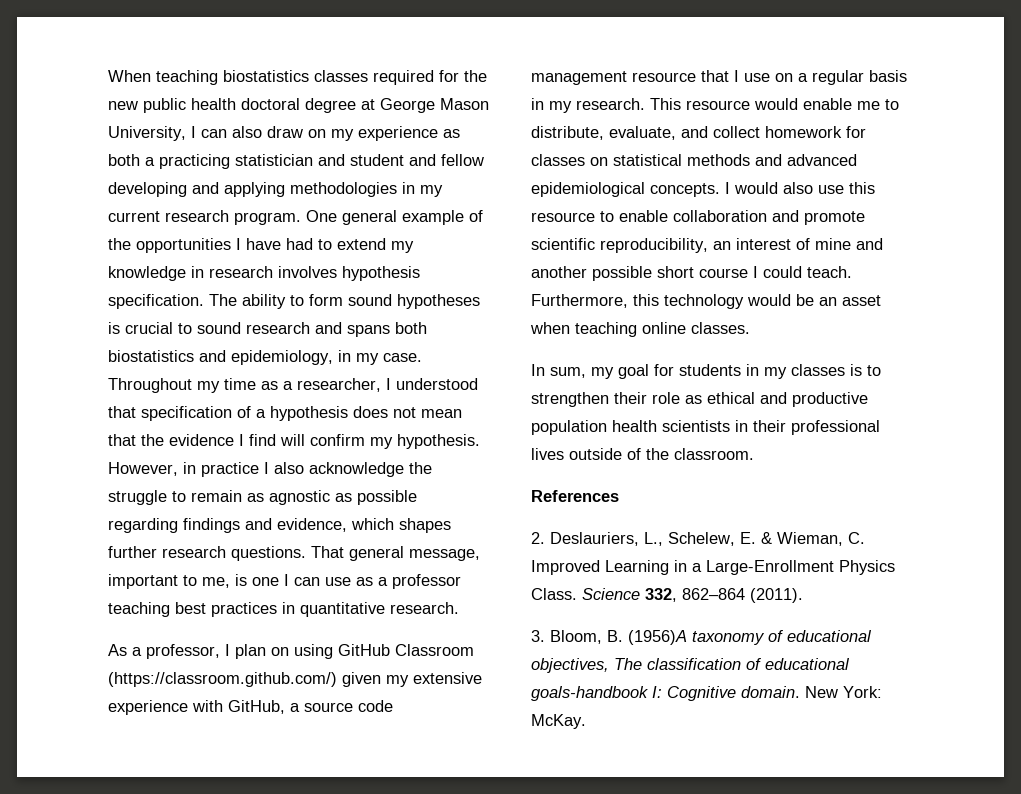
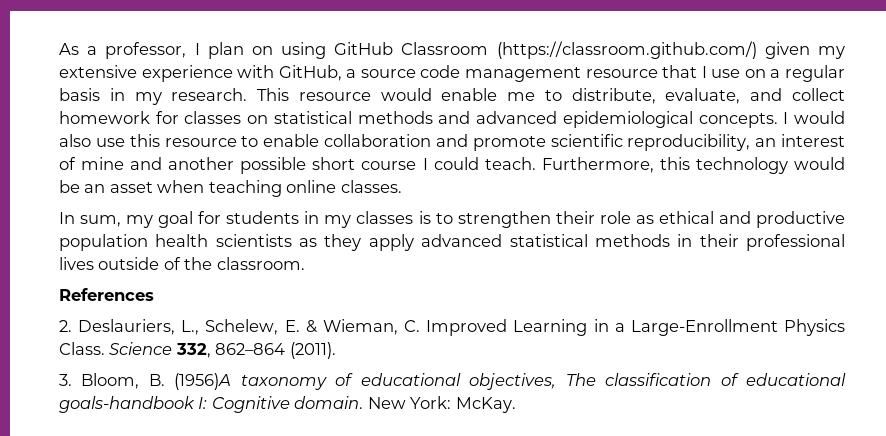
[108,70,487,85] [108,98,489,113] [108,126,460,141] [108,154,484,169] [108,182,443,197] [108,210,483,225] [108,238,414,253] [108,266,420,281] [108,294,480,309] [108,322,427,337] [108,350,422,365] [108,378,478,393] [108,406,462,421] [108,434,480,449] [108,462,432,477] [108,490,417,505] [108,518,451,533] [108,546,480,561] [108,574,461,589] [108,602,459,617] When teaching biostatistics classes required for the new public health doctoral degree at George Mason University, I can also draw on my experience as both a practicing statistician and student and fellow developing and applying methodologies in my current research program. One general example of the opportunities I have had to extend my knowledge in research involves hypothesis specification. The ability to form sound hypotheses is crucial to sound research and spans both biostatistics and epidemiology, in my case. Throughout my time as a researcher, I understood that specification of a hypothesis does not mean that the evidence I find will confirm my hypothesis. However, in practice I also acknowledge the struggle to remain as agnostic as possible regarding findings and evidence, which shapes further research questions. That general message, important to me, is one I can use as a professor teaching best practices in quantitative research. // -> (59, 49) none
(730, 426) none -> [299,234,670,251] as they apply advanced statistical methods

